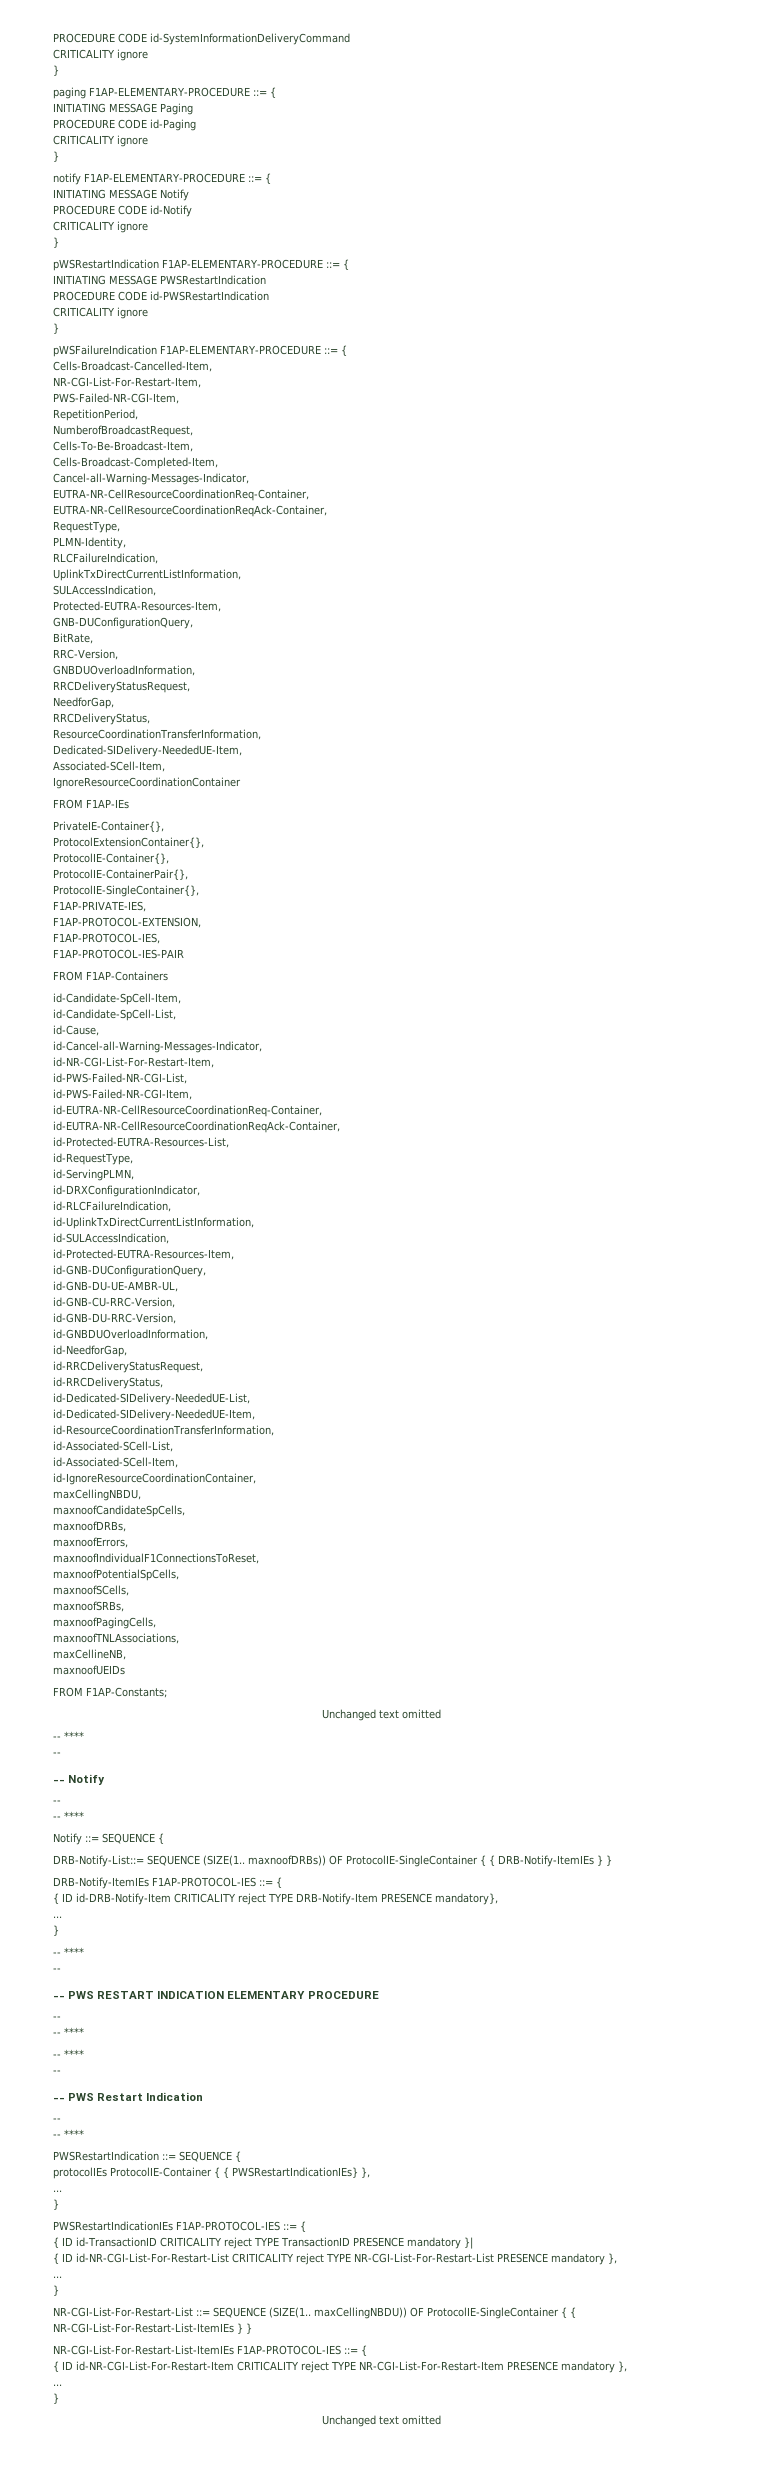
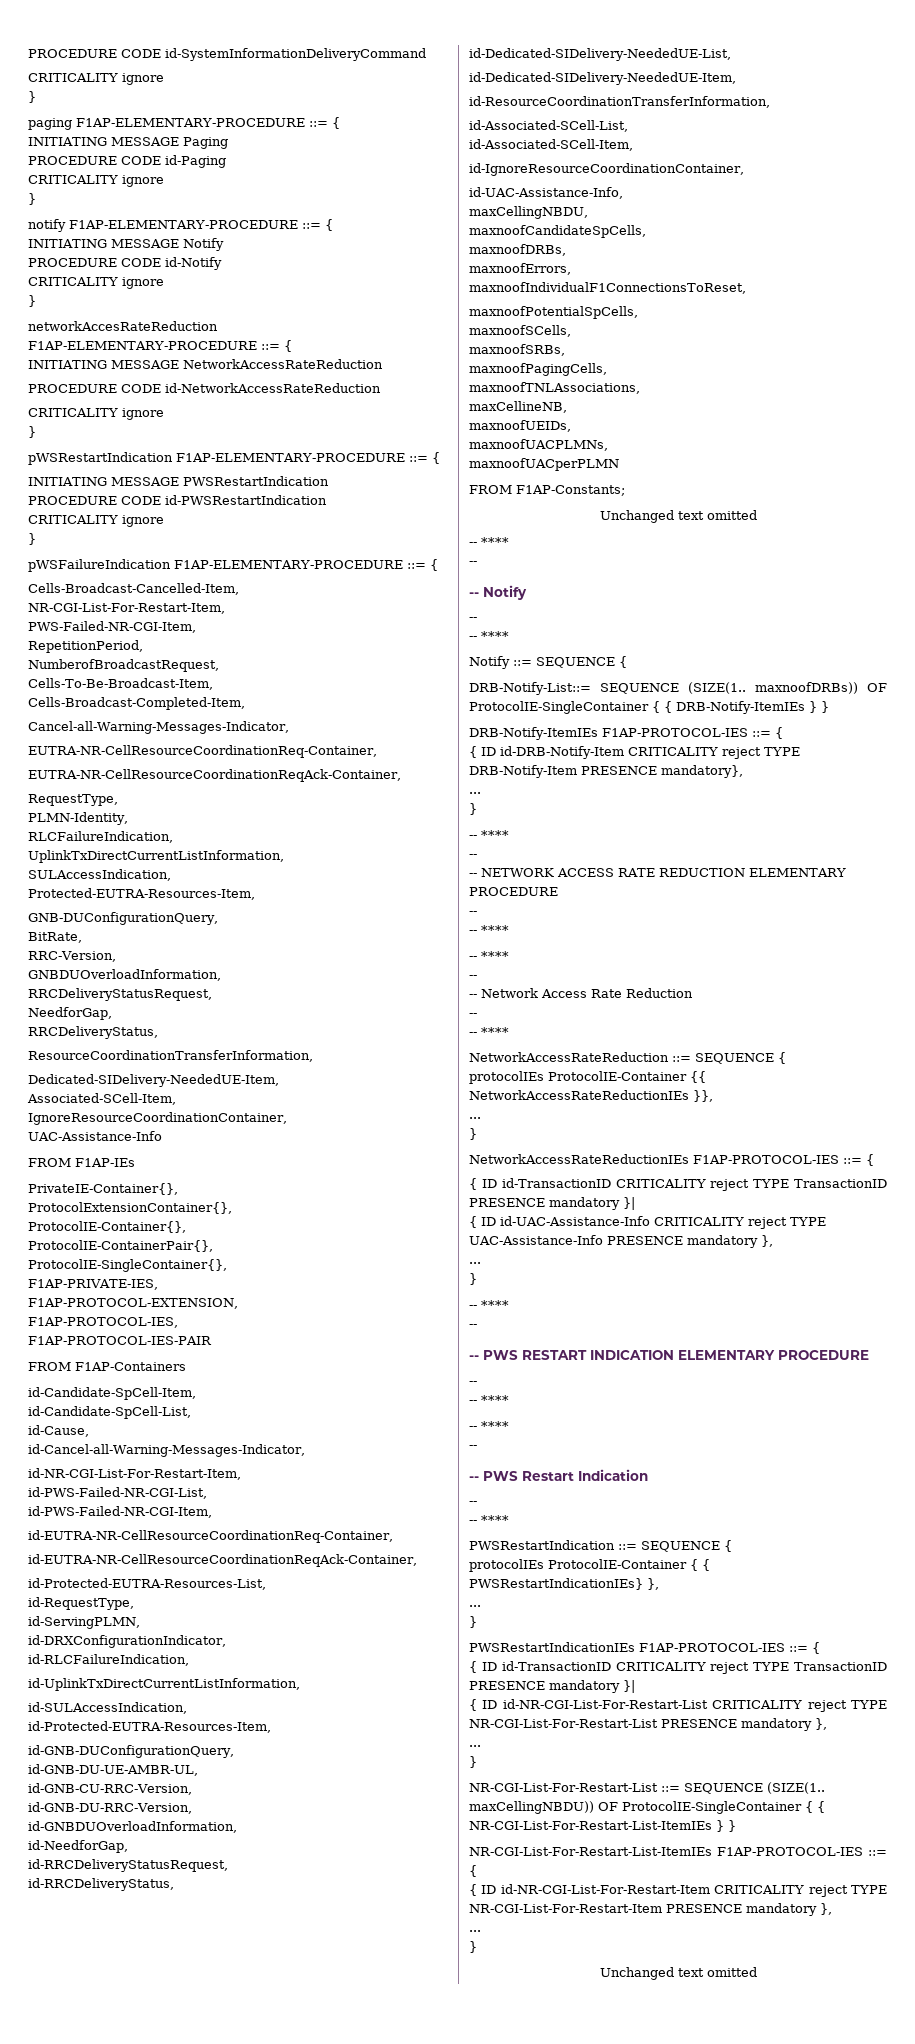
(59, 242) none -> [28,321,218,331] [28,340,292,352] [28,359,383,369] [28,383,381,393] [28,408,164,420] [28,426,36,438] // networkAccesRateReduction F1AP-ELEMENTARY-PROCEDURE ::= { // INITIATING MESSAGE NetworkAccessRateReduction // PROCEDURE CODE id-NetworkAccessRateReduction // CRITICALITY ignore // }
[53,777,241,789] IgnoreResourceCoordinationContainer -> [28,1112,287,1125] [28,1131,162,1141] IgnoreResourceCoordinationContainer, // UAC-Assistance-Info
(256, 1479) none -> [469,187,623,199] // id-UAC-Assistance-Info,
[53,1665,125,1675] maxnoofUEIDs -> [469,420,571,432] [469,439,608,451] [469,458,619,471] maxnoofUEIDs, // maxnoofUACPLMNs, // maxnoofUACperPLMN
(61, 1970) none -> [469,868,846,877] [469,887,558,896] [469,911,477,915] [469,925,509,934] [469,951,509,960] [469,975,477,979] [469,988,693,998] [469,1013,477,1017] [469,1027,509,1036] [469,1052,786,1064] [469,1071,706,1084] [469,1090,713,1102] [469,1117,481,1119] [469,1128,477,1140] [469,1154,874,1166] [469,1178,887,1191] [469,1197,635,1210] [469,1216,826,1229] [469,1235,773,1248] [469,1262,481,1264] [469,1273,477,1285] [469,1300,509,1309] [469,1324,477,1328] // -- NETWORK ACCESS RATE REDUCTION ELEMENTARY PROCEDURE // -- // -- **** // -- **** // -- // -- Network Access Rate Reduction // -- // -- **** // NetworkAccessRateReduction ::= SEQUENCE { // protocolIEs ProtocolIE-Container {{ NetworkAccessRateReductionIEs }}, // ... // } // NetworkAccessRateReductionIEs F1AP-PROTOCOL-IES ::= { // { ID id-TransactionID CRITICALITY reject TYPE TransactionID PRESENCE mandatory }| // { ID id-UAC-Assistance-Info CRITICALITY reject TYPE UAC-Assistance-Info PRESENCE mandatory }, // ... // } // -- **** // --

